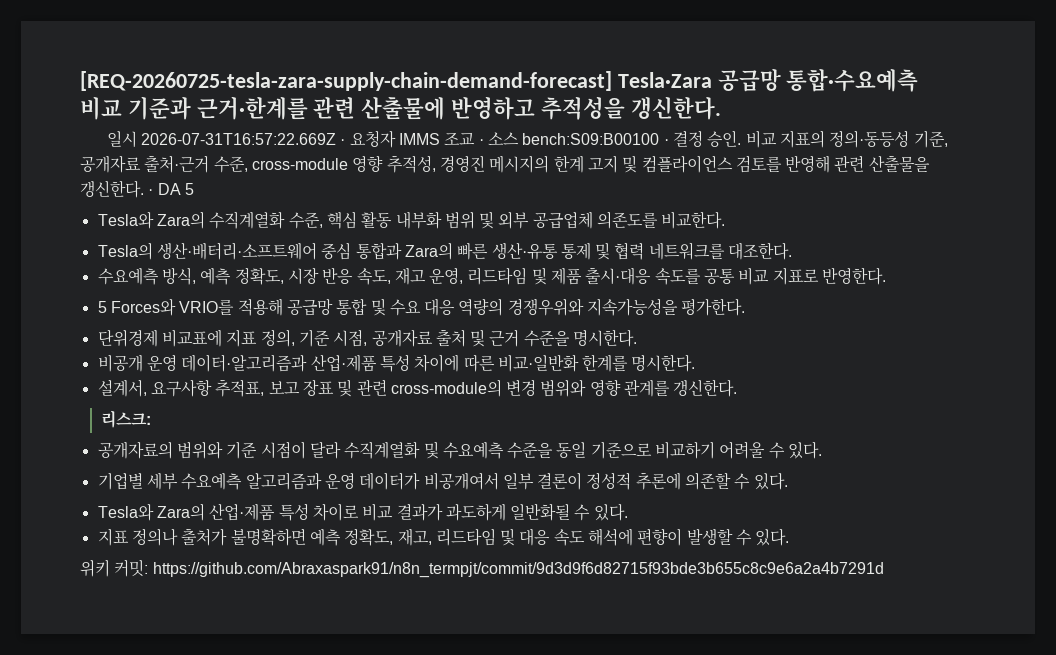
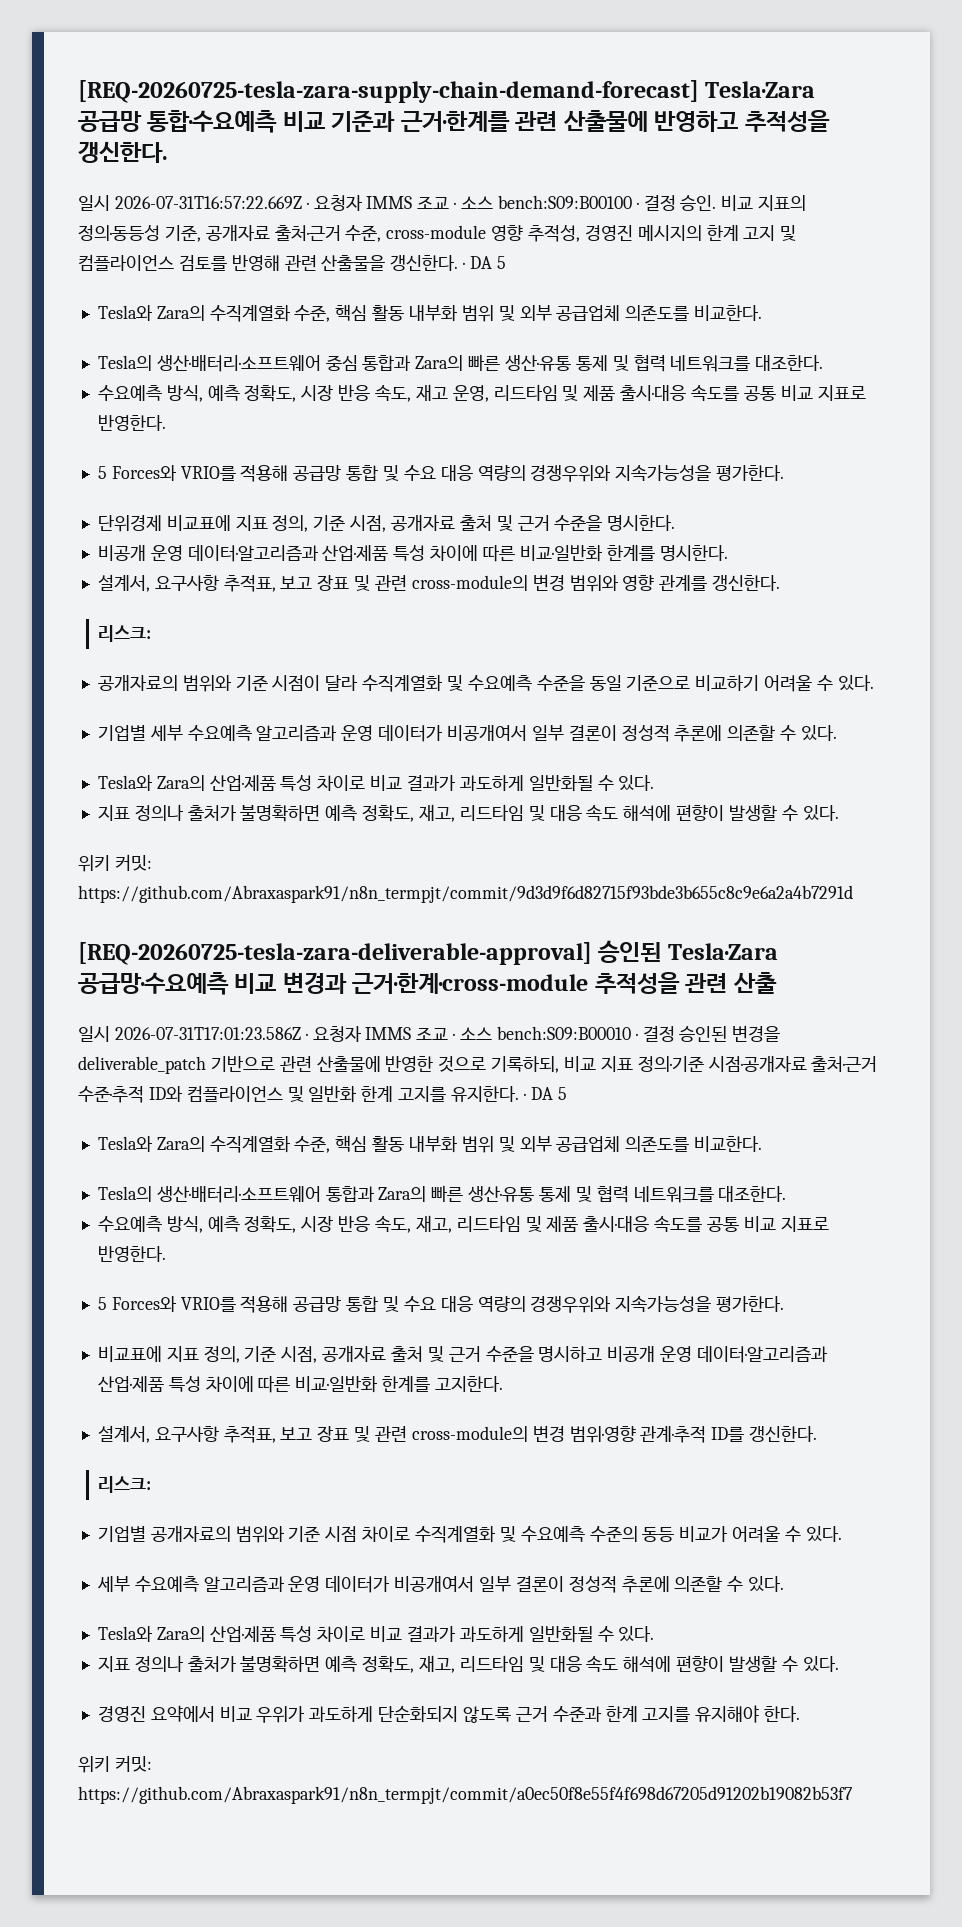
(884, 570) none -> [78,940,778,965] [78,972,777,995] [78,1025,781,1042] [78,1056,878,1074] [78,1085,567,1103] [97,1135,763,1153] [97,1185,787,1203] [97,1215,829,1233] [97,1246,166,1262] [97,1295,785,1313] [97,1346,828,1363] [97,1375,503,1393] [97,1425,818,1443] [98,1476,152,1493] [97,1525,842,1543] [96,1576,785,1593] [97,1625,655,1643] [97,1655,839,1673] [97,1705,801,1723] [78,1755,152,1773] [78,1786,853,1804] // [REQ-20260725-tesla-zara-deliverable-approval] 승인된 Tesla·Zara 공급망·수요예측 비교 변경과 근거·한계·cross-module 추적성을 관련 산출 // 일시 2026-07-31T17:01:23.586Z · 요청자 IMMS 조교 · 소스 bench:S09:B00010 · 결정 승인된 변경을 deliverable_patch 기반으로 관련 산출물에 반영한 것으로 기록하되, 비교 지표 정의·기준 시점·공개자료 출처·근거 수준·추적 ID와 컴플라이언스 및 일반화 한계 고지를 유지한다. · DA 5 // Tesla와 Zara의 수직계열화 수준, 핵심 활동 내부화 범위 및 외부 공급업체 의존도를 비교한다. // Tesla의 생산·배터리·소프트웨어 통합과 Zara의 빠른 생산·유통 통제 및 협력 네트워크를 대조한다. // 수요예측 방식, 예측 정확도, 시장 반응 속도, 재고, 리드타임 및 제품 출시·대응 속도를 공통 비교 지표로 반영한다. // 5 Forces와 VRIO를 적용해 공급망 통합 및 수요 대응 역량의 경쟁우위와 지속가능성을 평가한다. // 비교표에 지표 정의, 기준 시점, 공개자료 출처 및 근거 수준을 명시하고 비공개 운영 데이터·알고리즘과 산업·제품 특성 차이에 따른 비교·일반화 한계를 고지한다. // 설계서, 요구사항 추적표, 보고 장표 및 관련 cross-module의 변경 범위·영향 관계·추적 ID를 갱신한다. // 리스크: // 기업별 공개자료의 범위와 기준 시점 차이로 수직계열화 및 수요예측 수준의 동등 비교가 어려울 수 있다. // 세부 수요예측 알고리즘과 운영 데이터가 비공개여서 일부 결론이 정성적 추론에 의존할 수 있다. // Tesla와 Zara의 산업·제품 특성 차이로 비교 결과가 과도하게 일반화될 수 있다. // 지표 정의나 출처가 불명확하면 예측 정확도, 재고, 리드타임 및 대응 속도 해석에 편향이 발생할 수 있다. // 경영진 요약에서 비교 우위가 과도하게 단순화되지 않도록 근거 수준과 한계 고지를 유지해야 한다. // 위키 커밋: https://github.com/Abraxaspark91/n8n_termpjt/commit/a0ec50f8e55f4f698d67205d91202b19082b53f7

